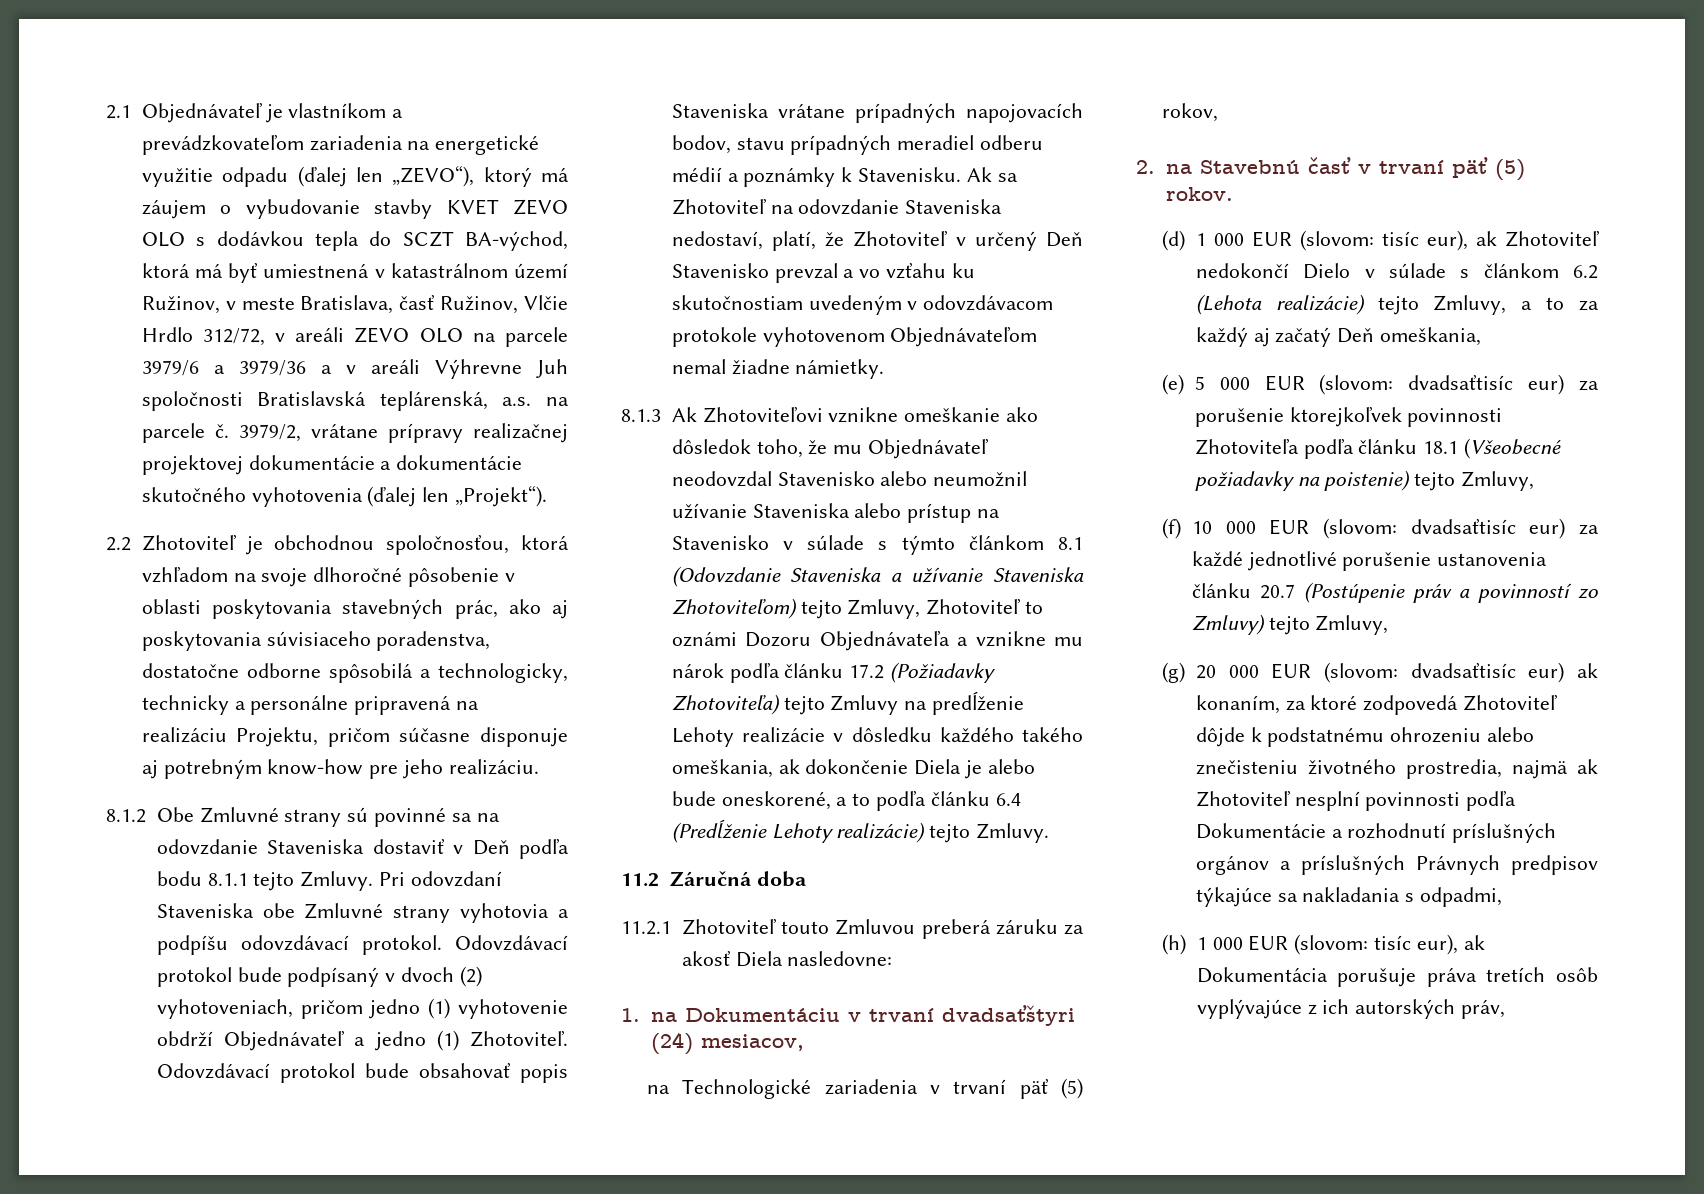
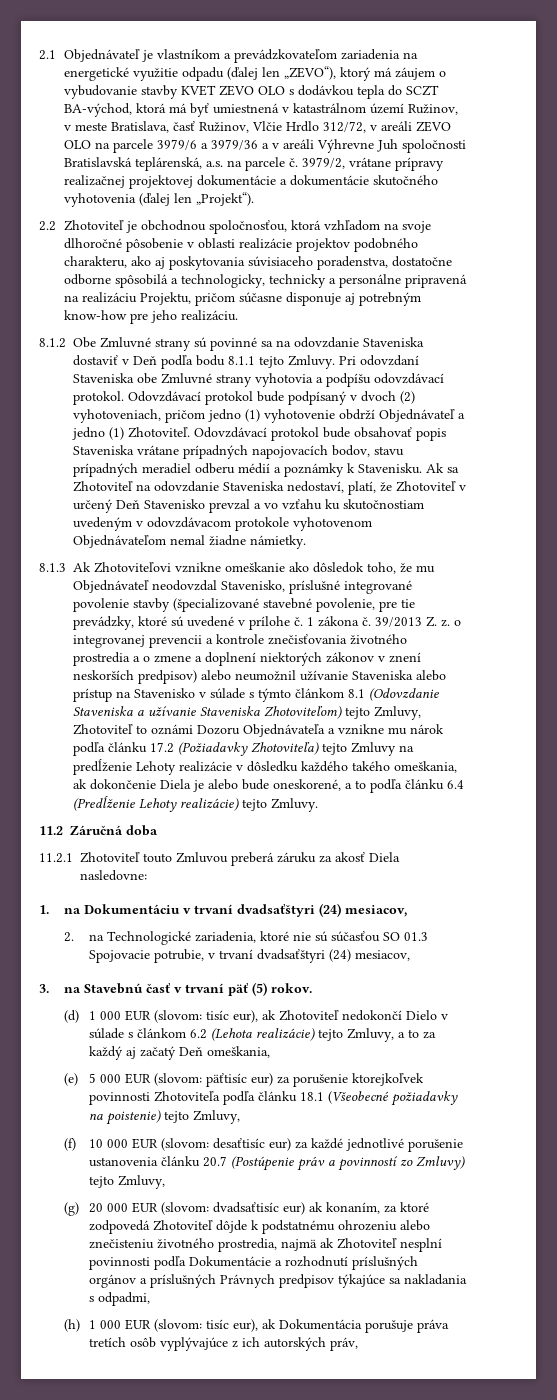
[212,599,498,619] poskytovania stavebných prác, -> [238,238,418,252] [63,256,127,268] realizácie projektov podobného charakteru,
[777,471,875,486] Stavenisko -> [221,580,412,594] [73,598,415,612] [73,616,461,630] [73,634,407,648] [73,652,421,666] [73,670,197,684] Stavenisko, príslušné integrované povolenie stavby (špecializované stavebné povolenie, pre tie prevádzky, ktoré sú uvedené v prílohe č. 1 zákona č. 39/2013 Z. z. o integrovanej prevencii a kontrole znečisťovania životného prostredia a o zmene a doplnení niektorých zákonov v znení neskorších predpisov)
(804, 1042) none -> [63,932,74,942] 2.
[824,1078,1083,1099] [1162,103,1219,122] [1136,160,1155,174] zariadenia v trvaní päť (5) rokov, // 2. -> [194,931,428,943] [88,949,410,963] [39,984,49,993] zariadenia, ktoré nie sú súčasťou SO 01.3 Spojovacie potrubie, v trvaní dvadsaťštyri (24) mesiacov, // 3.
[1408,375,1514,390] dvadsaťtisíc -> [205,1073,247,1087] päťtisíc
[1410,519,1516,534] dvadsaťtisíc -> [212,1138,265,1149] desaťtisíc

